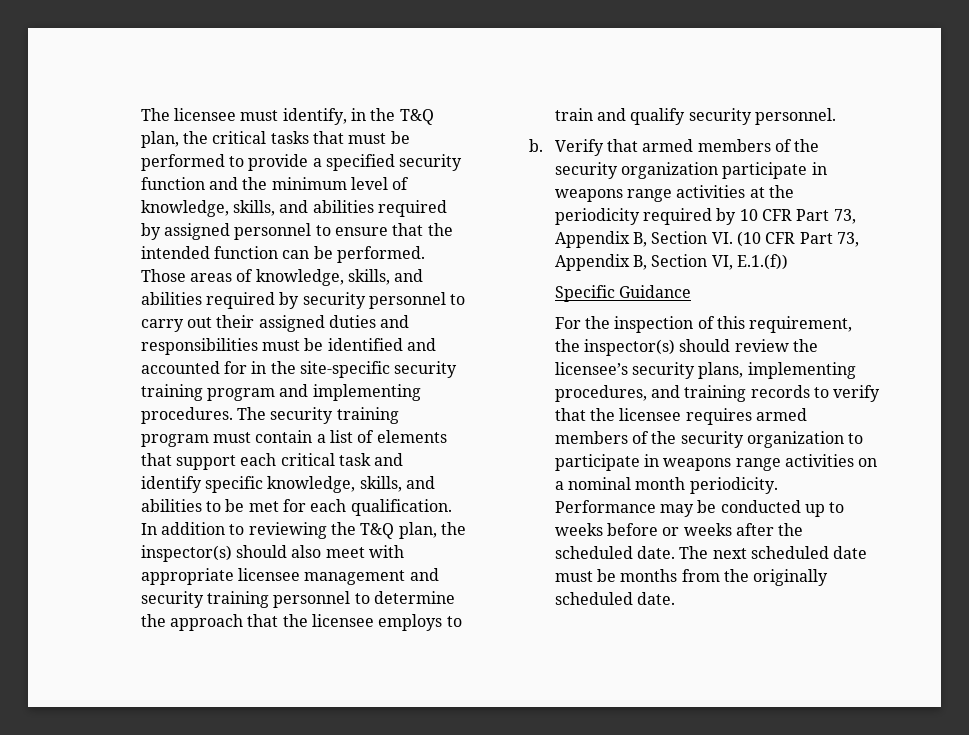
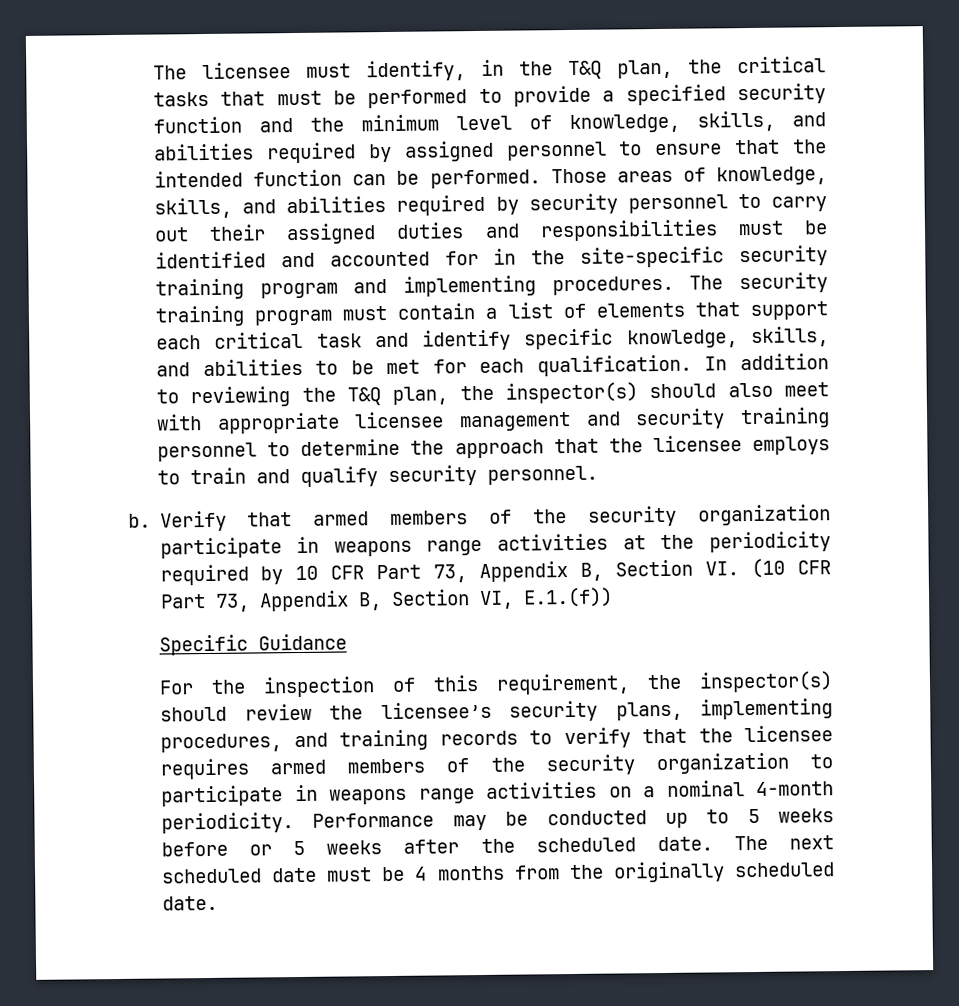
[635,477,686,490] month -> [756,781,835,796] 4-month
(845, 507) none -> [747,808,760,824] 5
(680, 531) none -> [293,840,306,856] 5
(616, 575) none -> [414,866,428,881] 4

